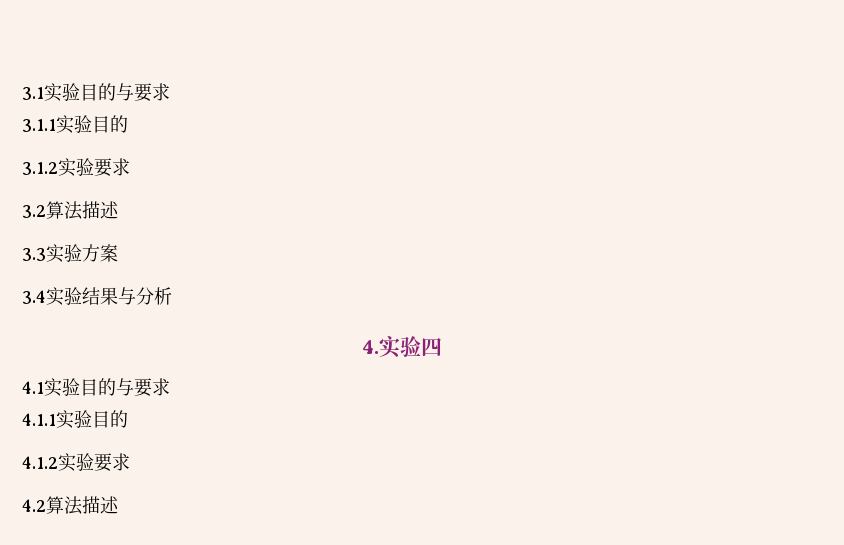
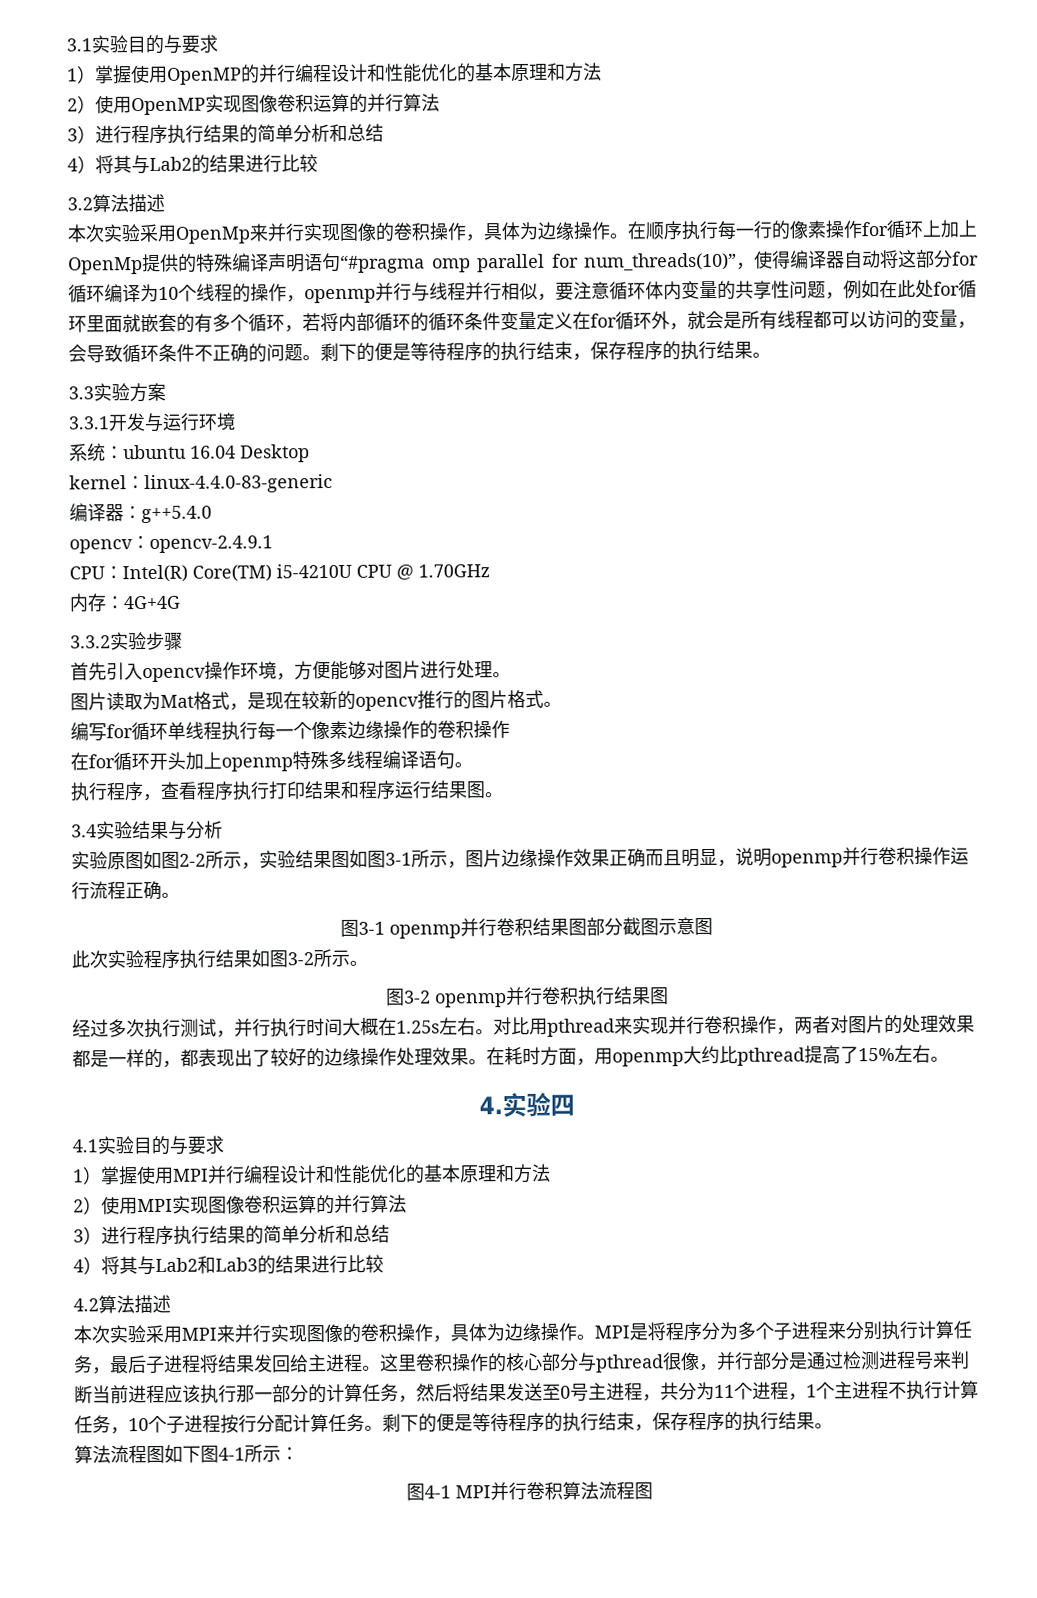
[22,115,128,134] [22,158,130,177] [22,201,119,220] [22,244,118,263] 3.1.1实验目的 // 3.1.2实验要求 // 3.2算法描述 // 3.3实验方案 -> [67,62,602,85] [67,93,440,116] [67,123,384,144] [67,154,318,175] [67,193,165,213] [67,219,977,244] [68,249,979,275] [68,279,977,304] [68,309,976,333] [68,340,771,363] [68,382,166,403] [68,412,236,433] [69,443,310,463] [69,474,333,494] [69,503,212,524] [69,535,273,554] [69,563,490,583] [69,593,180,613] [70,631,183,651] [70,660,511,683] [70,689,562,711] [70,720,510,742] [70,750,473,772] [70,780,503,802] 1）掌握使用OpenMP的并行编程设计和性能优化的基本原理和方法 // 2）使用OpenMP实现图像卷积运算的并行算法 // 3）进行程序执行结果的简单分析和总结 // 4）将其与Lab2的结果进行比较 // 3.2算法描述 // 本次实验采用OpenMp来并行实现图像的卷积操作，具体为边缘操作。在顺序执行每一行的像素操作for循环上加上OpenMp提供的特殊编译声明语句“#pragma omp parallel for num_threads(10)”，使得编译器自动将这部分for循环编译为10个线程的操作，openmp并行与线程并行相似，要注意循环体内变量的共享性问题，例如在此处for循环里面就嵌套的有多个循环，若将内部循环的循环条件变量定义在for循环外，就会是所有线程都可以访问的变量，会导致循环条件不正确的问题。剩下的便是等待程序的执行结束，保存程序的执行结果。 // 3.3实验方案 // 3.3.1开发与运行环境 // 系统：ubuntu 16.04 Desktop // kernel：linux-4.4.0-83-generic // 编译器：g++5.4.0 // opencv：opencv-2.4.9.1 // CPU：Intel(R) Core(TM) i5-4210U CPU @ 1.70GHz // 内存：4G+4G // 3.3.2实验步骤 // 首先引入opencv操作环境，方便能够对图片进行处理。 // 图片读取为Mat格式，是现在较新的opencv推行的图片格式。 // 编写for循环单线程执行每一个像素边缘操作的卷积操作 // 在for循环开头加上openmp特殊多线程编译语句。 // 执行程序，查看程序执行打印结果和程序运行结果图。
(172, 296) none -> [71,846,969,870] [71,880,180,901] [339,917,713,939] [71,949,368,969] [385,986,669,1008] [72,1014,975,1039] [72,1044,949,1069] // 实验原图如图2-2所示，实验结果图如图3-1所示，图片边缘操作效果正确而且明显，说明openmp并行卷积操作运行流程正确。 // 图3-1 openmp并行卷积结果图部分截图示意图 // 此次实验程序执行结果如图3-2所示。 // 图3-2 openmp并行卷积执行结果图 // 经过多次执行测试，并行执行时间大概在1.25s左右。对比用pthread来实现并行卷积操作，两者对图片的处理效果都是一样的，都表现出了较好的边缘操作处理效果。在耗时方面，用openmp大约比pthread提高了15%左右。
[22,410,128,429] [22,453,130,472] [22,496,119,515] 4.1.1实验目的 // 4.1.2实验要求 // 4.2算法描述 -> [72,1163,551,1186] [73,1194,407,1215] [73,1224,390,1245] [73,1254,384,1276] [73,1294,171,1314] [73,1320,972,1344] [74,1350,970,1375] [74,1380,979,1404] [74,1411,833,1435] [74,1444,299,1464] [405,1481,653,1501] 1）掌握使用MPI并行编程设计和性能优化的基本原理和方法 // 2）使用MPI实现图像卷积运算的并行算法 // 3）进行程序执行结果的简单分析和总结 // 4）将其与Lab2和Lab3的结果进行比较 // 4.2算法描述 // 本次实验采用MPI来并行实现图像的卷积操作，具体为边缘操作。MPI是将程序分为多个子进程来分别执行计算任务，最后子进程将结果发回给主进程。这里卷积操作的核心部分与pthread很像，并行部分是通过检测进程号来判断当前进程应该执行那一部分的计算任务，然后将结果发送至0号主进程，共分为11个进程，1个主进程不执行计算任务，10个子进程按行分配计算任务。剩下的便是等待程序的执行结束，保存程序的执行结果。 // 算法流程图如下图4-1所示： // 图4-1 MPI并行卷积算法流程图

